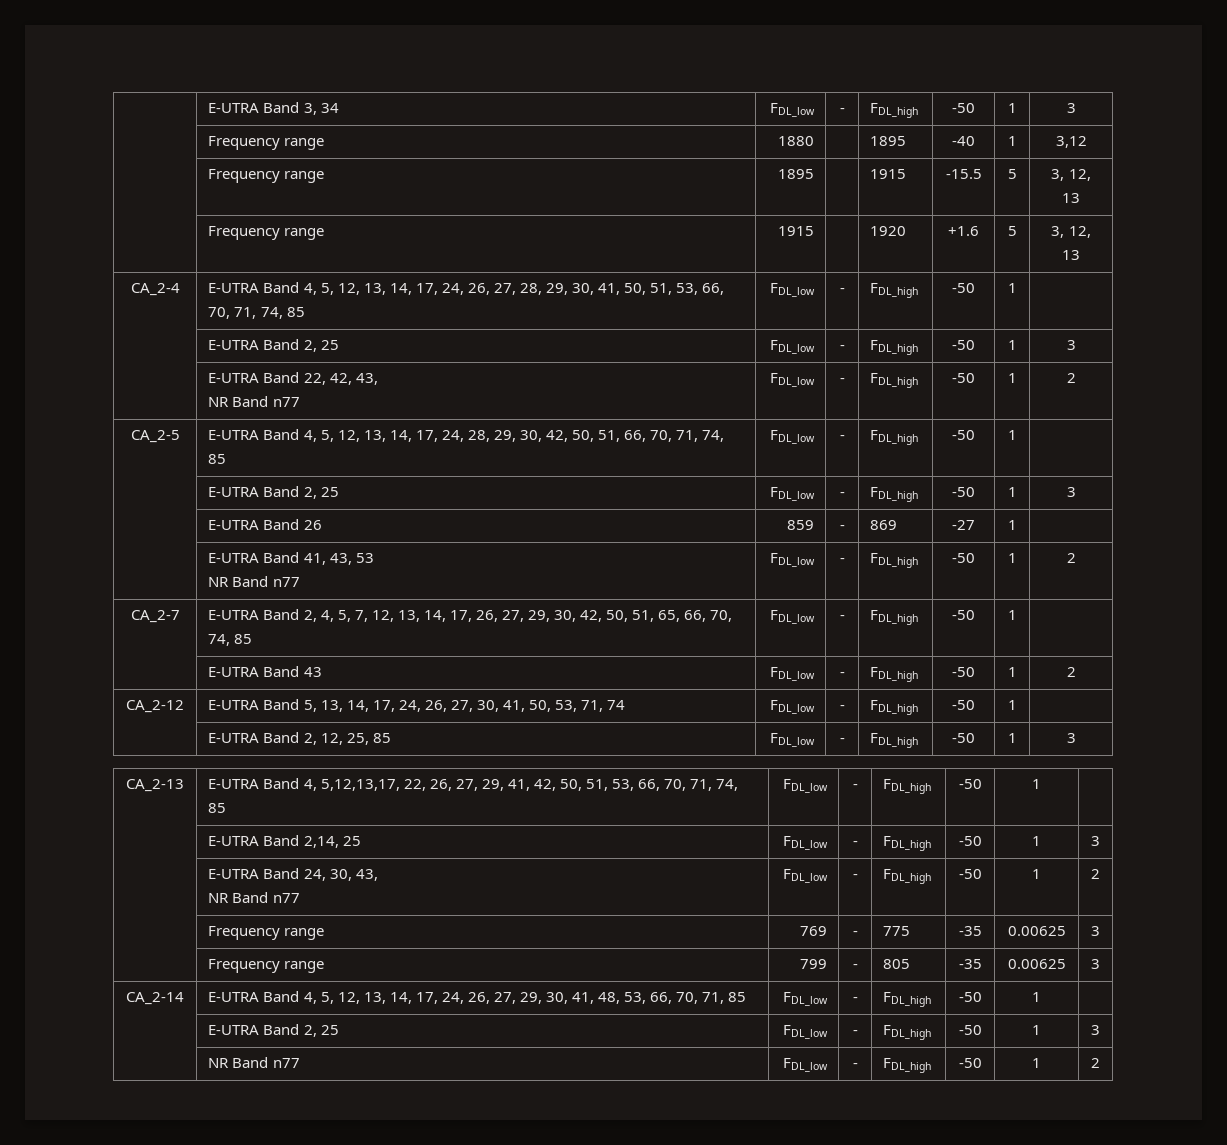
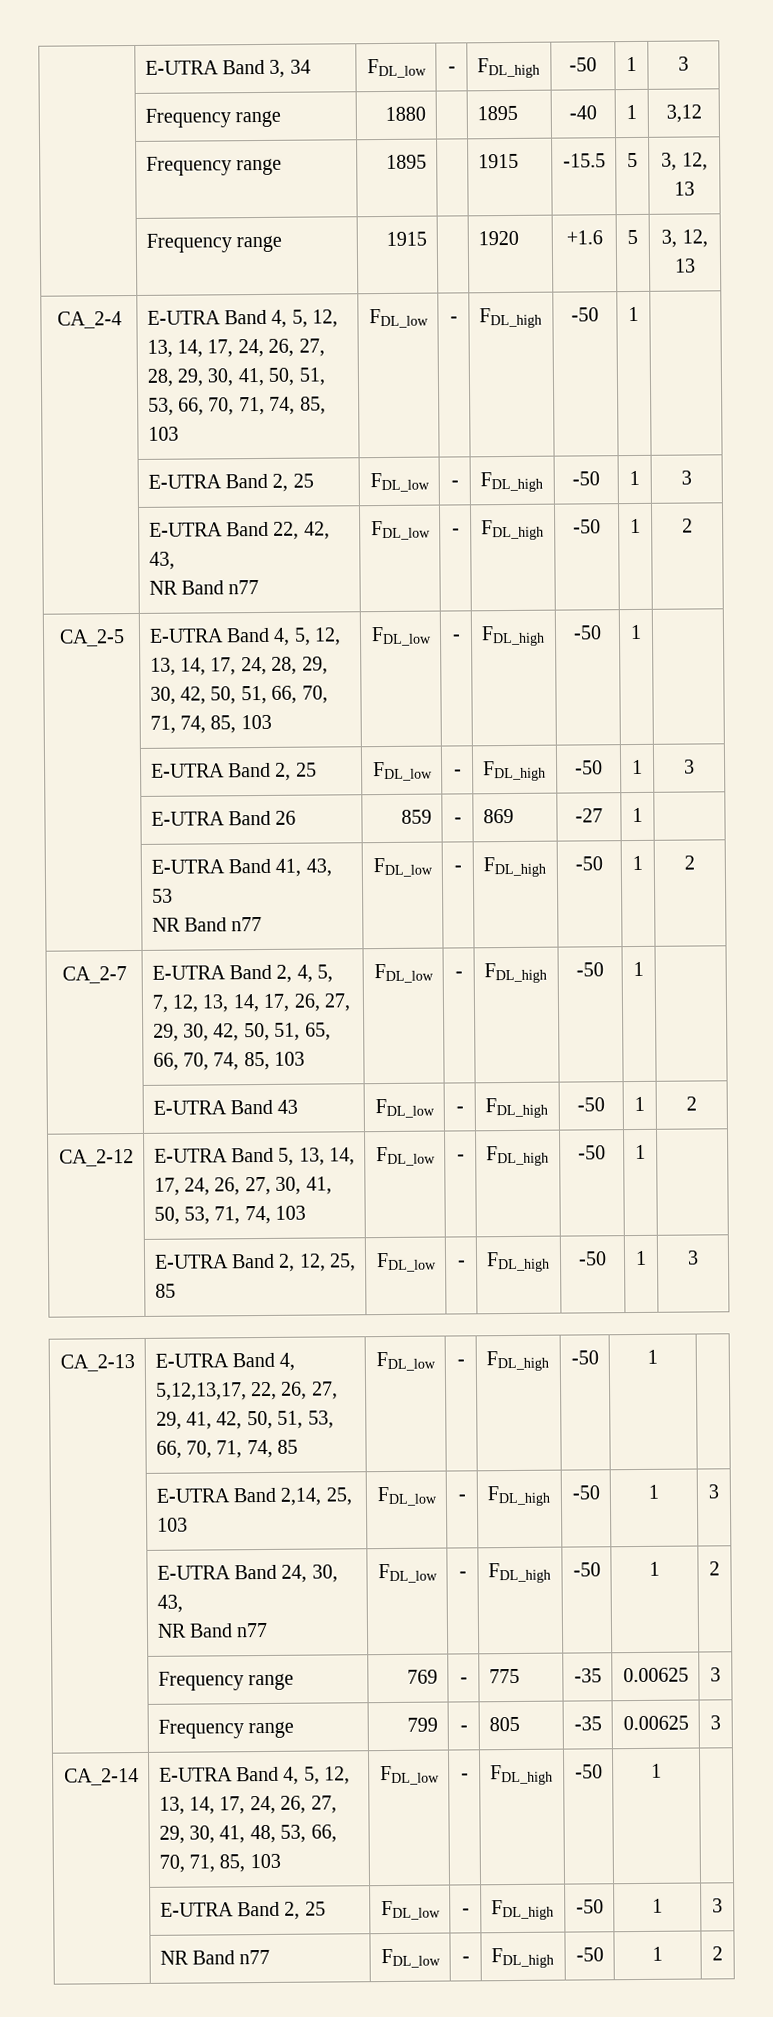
[286,307,305,317] 85 -> [299,396,326,415] [147,426,179,441] 85, 103
[208,454,227,464] 85 -> [210,714,272,734] 85, 103
[234,634,253,644] 85 -> [243,1051,306,1071] 85, 103
[607,700,626,710] 74 -> [244,1205,307,1225] 74, 103
[342,836,361,846] 25 -> [325,1487,352,1506] [156,1517,188,1532] 25, 103
[728,992,747,1002] 85 -> [219,1853,281,1873] 85, 103

